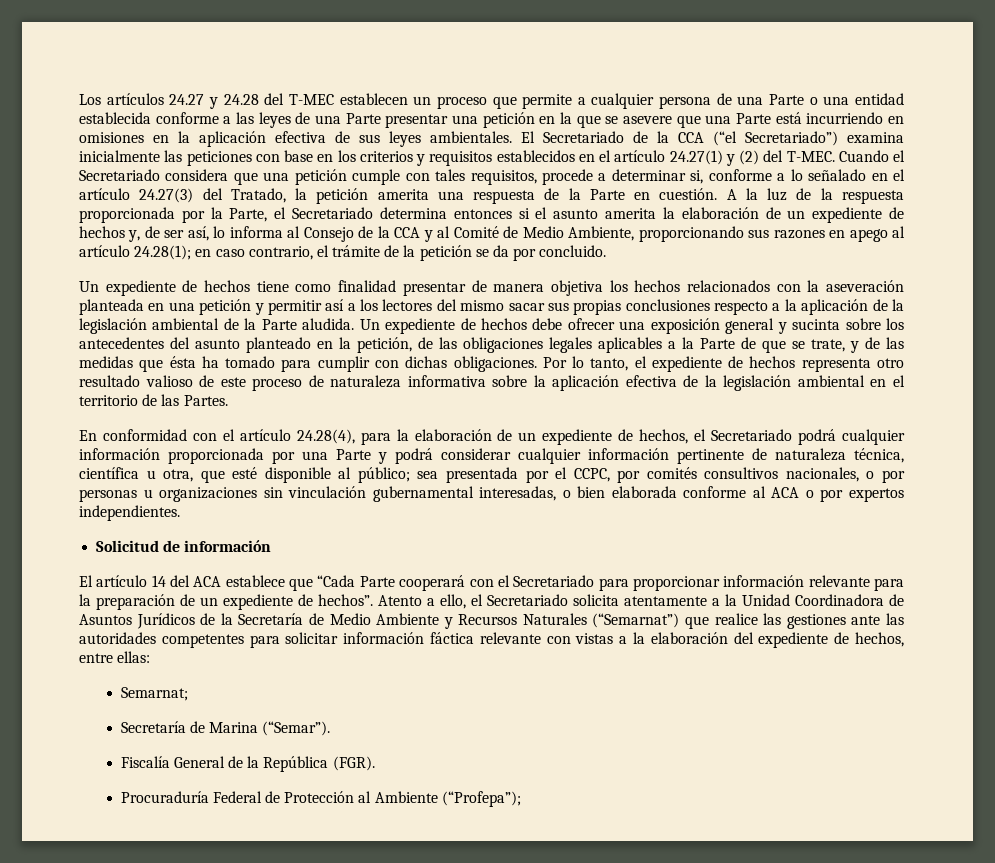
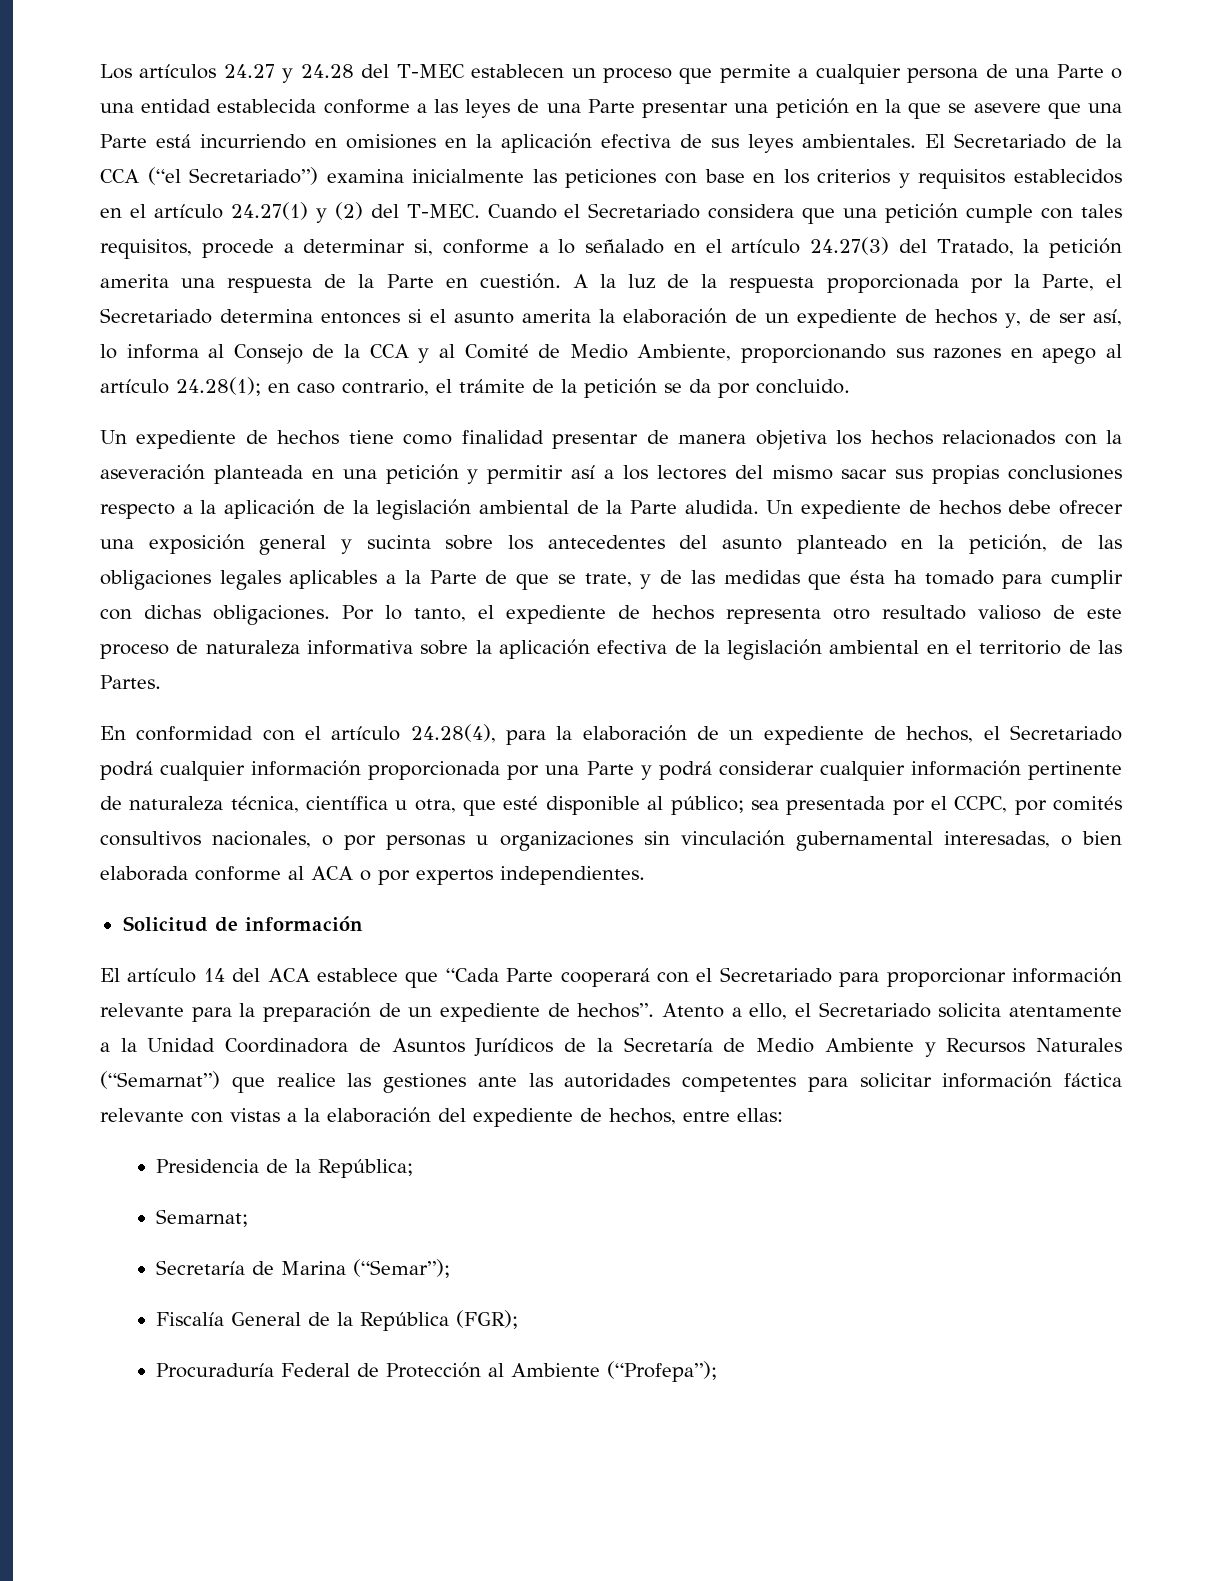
(151, 657) none -> [156,1159,414,1178] // Presidencia de la República;
[262,721,331,736] (“Semar”). -> [353,1259,451,1278] (“Semar”);
[332,756,375,771] (FGR). -> [456,1310,519,1329] (FGR);

